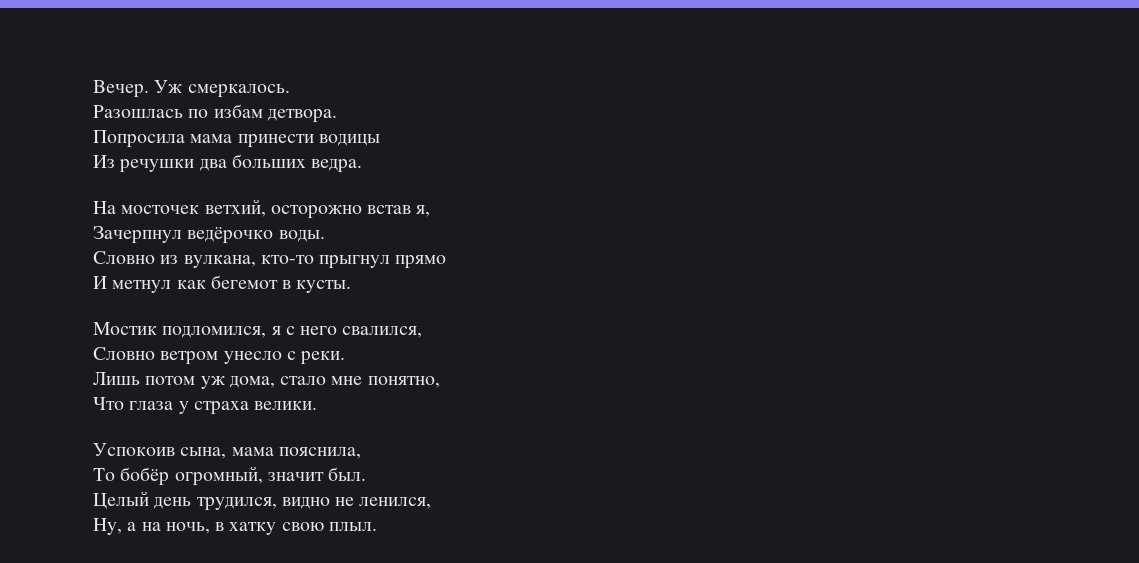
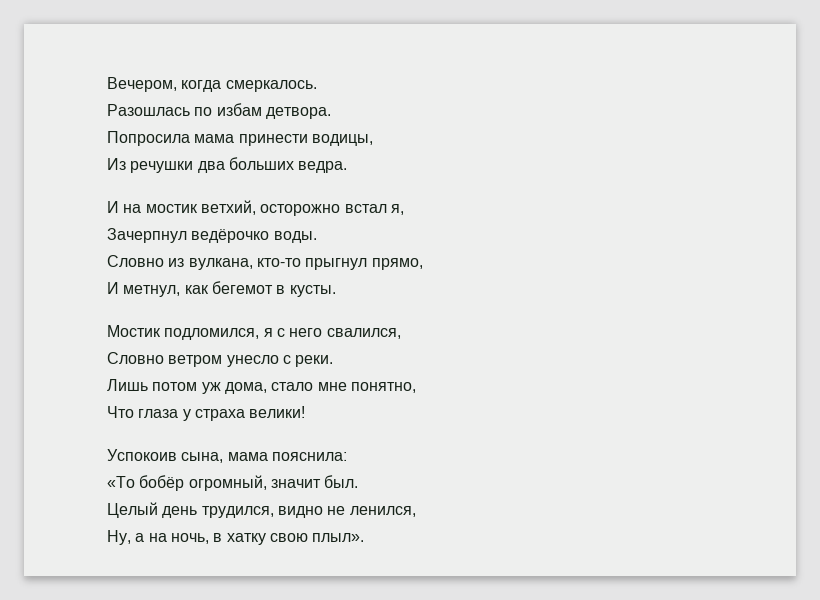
[93,80,183,98] Вечер. Уж -> [107,77,222,92] Вечером, когда
[318,134,380,146] водицы -> [311,134,373,146] водицы,
[93,201,200,214] На мосточек -> [107,201,198,213] И на мостик
[367,205,412,214] встав -> [344,204,387,213] встал
[395,255,447,269] [93,276,172,293] прямо // И метнул -> [371,258,423,270] [107,282,181,297] прямо, // И метнул,
[254,401,318,410] велики. -> [249,406,306,418] велики!
[278,447,361,459] [93,468,115,481] пояснила, // То -> [271,452,347,461] [107,476,135,488] пояснила: // «То
[328,522,377,531] плыл. -> [312,533,365,542] плыл».

